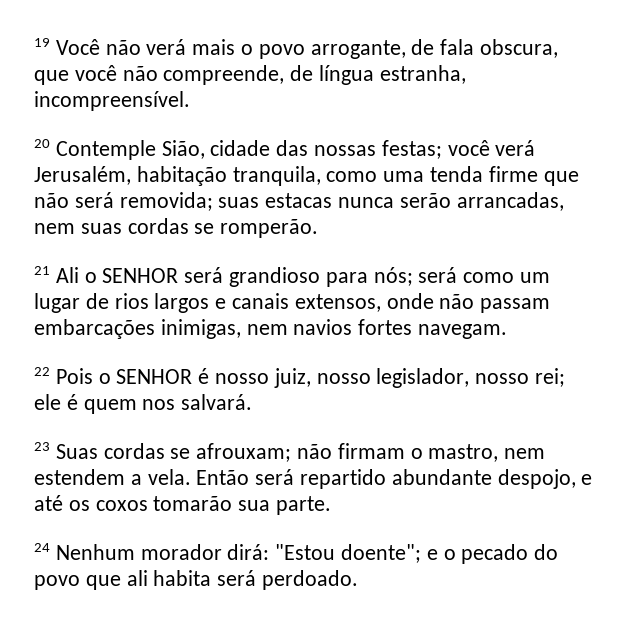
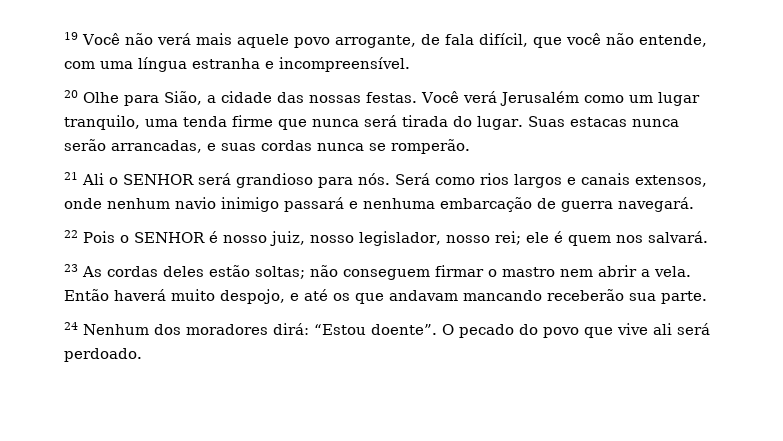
[241,44,254,55] o -> [236,34,289,48] aquele
[480,39,559,58] obscura, -> [478,33,528,47] difícil,
[163,65,466,85] [34,91,190,111] [34,139,536,160] [34,166,579,186] [34,192,260,211] compreende, de língua estranha, incompreensível. // 20 Contemple Sião, cidade das nossas festas; você verá Jerusalém, habitação tranquila, como uma tenda firme que não será removida; suas -> [638,34,707,47] [64,57,410,72] [64,90,700,106] [64,115,565,130] entende, com uma língua estranha e incompreensível. // 20 Olhe para Sião, a cidade das nossas festas. Você verá Jerusalém como um lugar tranquilo, uma tenda firme que nunca será tirada do lugar. Suas
[34,223,75,234] nem -> [207,143,216,151] e
(189, 226) none -> [317,143,364,151] nunca
[373,267,551,286] [34,293,109,313] nós; será como um lugar de -> [358,173,475,185] nós. Será como
[439,294,551,313] [34,319,508,339] não passam embarcações inimigas, nem navios fortes navegam. -> [107,197,694,212] nenhum navio inimigo passará e nenhuma embarcação de guerra navegará.
[55,443,546,462] [34,469,593,489] [34,495,332,515] [34,543,456,563] Suas cordas se afrouxam; não firmam o mastro, nem estendem a vela. Então será repartido abundante despojo, e até os coxos tomarão sua parte. // 24 Nenhum morador dirá: "Estou doente"; e o -> [82,265,691,280] [64,289,707,304] [64,322,454,335] As cordas deles estão soltas; não conseguem firmar o mastro nem abrir a vela. Então haverá muito despojo, e até os que andavam mancando receberão sua parte. // 24 Nenhum dos moradores dirá: “Estou doente”. O
[126,570,212,586] ali habita -> [617,323,672,335] vive ali

